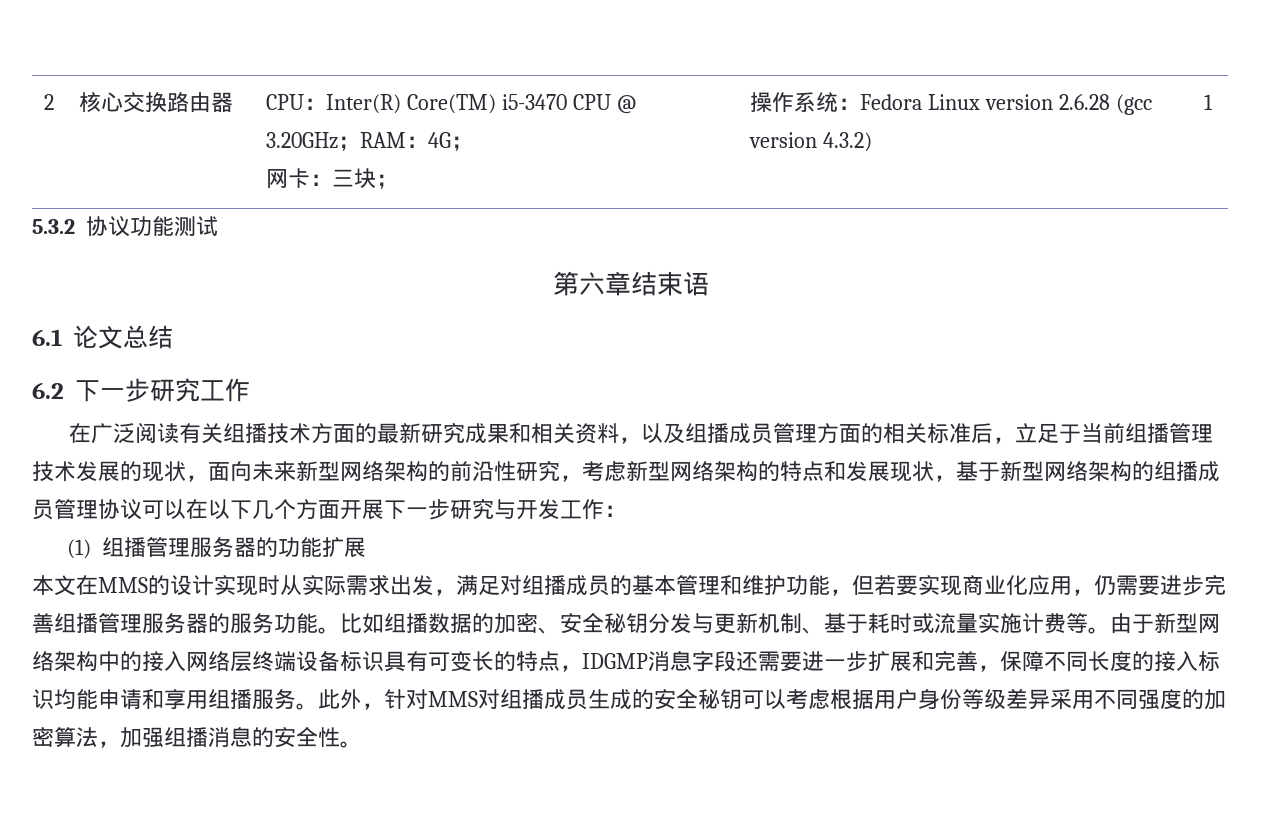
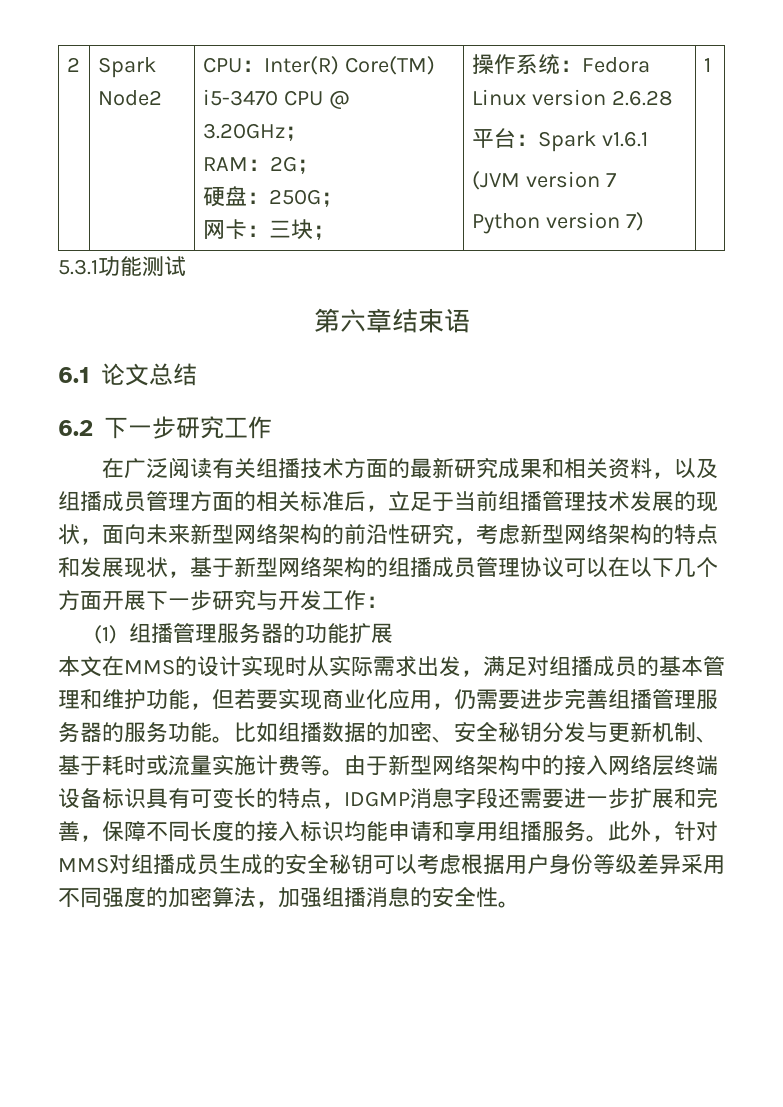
[79,92,234,113] 核心交换路由器 -> [97,57,156,78] [97,90,162,106] Spark Node2
[360,132,452,148] RAM：4G -> [202,156,319,174] [202,186,321,207] // RAM：2G； // 硬盘：250G
[1116,94,1153,115] [749,132,873,152] (gcc version 4.3.2) -> [471,128,648,152] [471,171,616,190] [471,212,644,234] // 平台：Spark v1.6.1 // (JVM version 7 // Python version 7)
[32,216,130,237] 5.3.2协议 -> [58,259,98,275] 5.3.1

